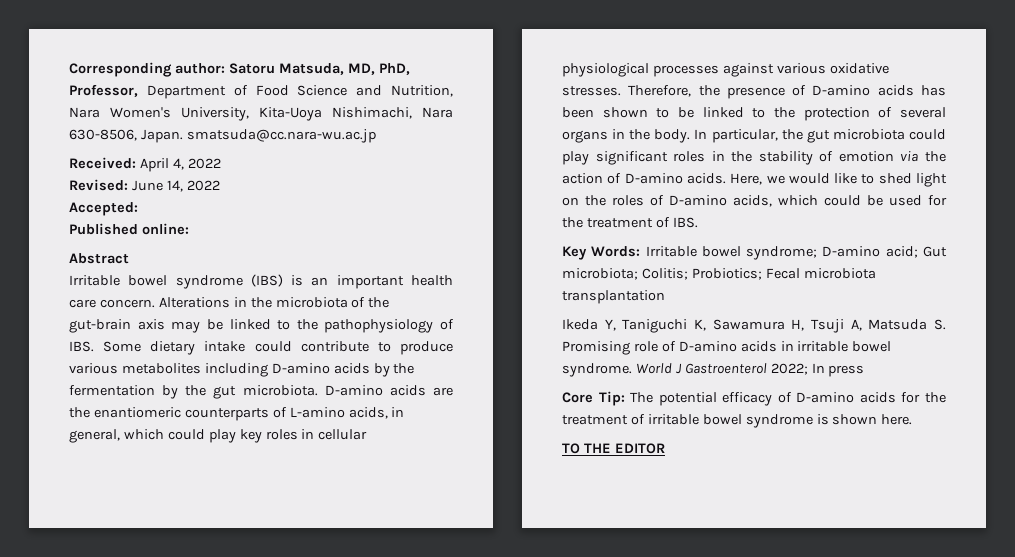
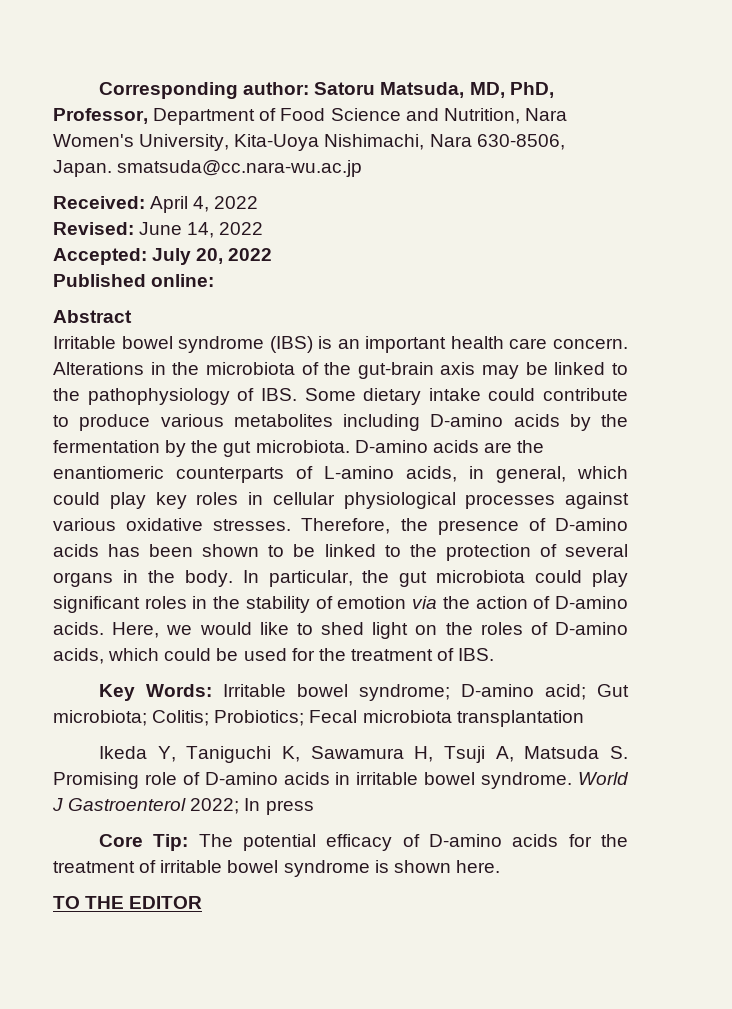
(138, 209) none -> [152,248,273,265] July 20, 2022

